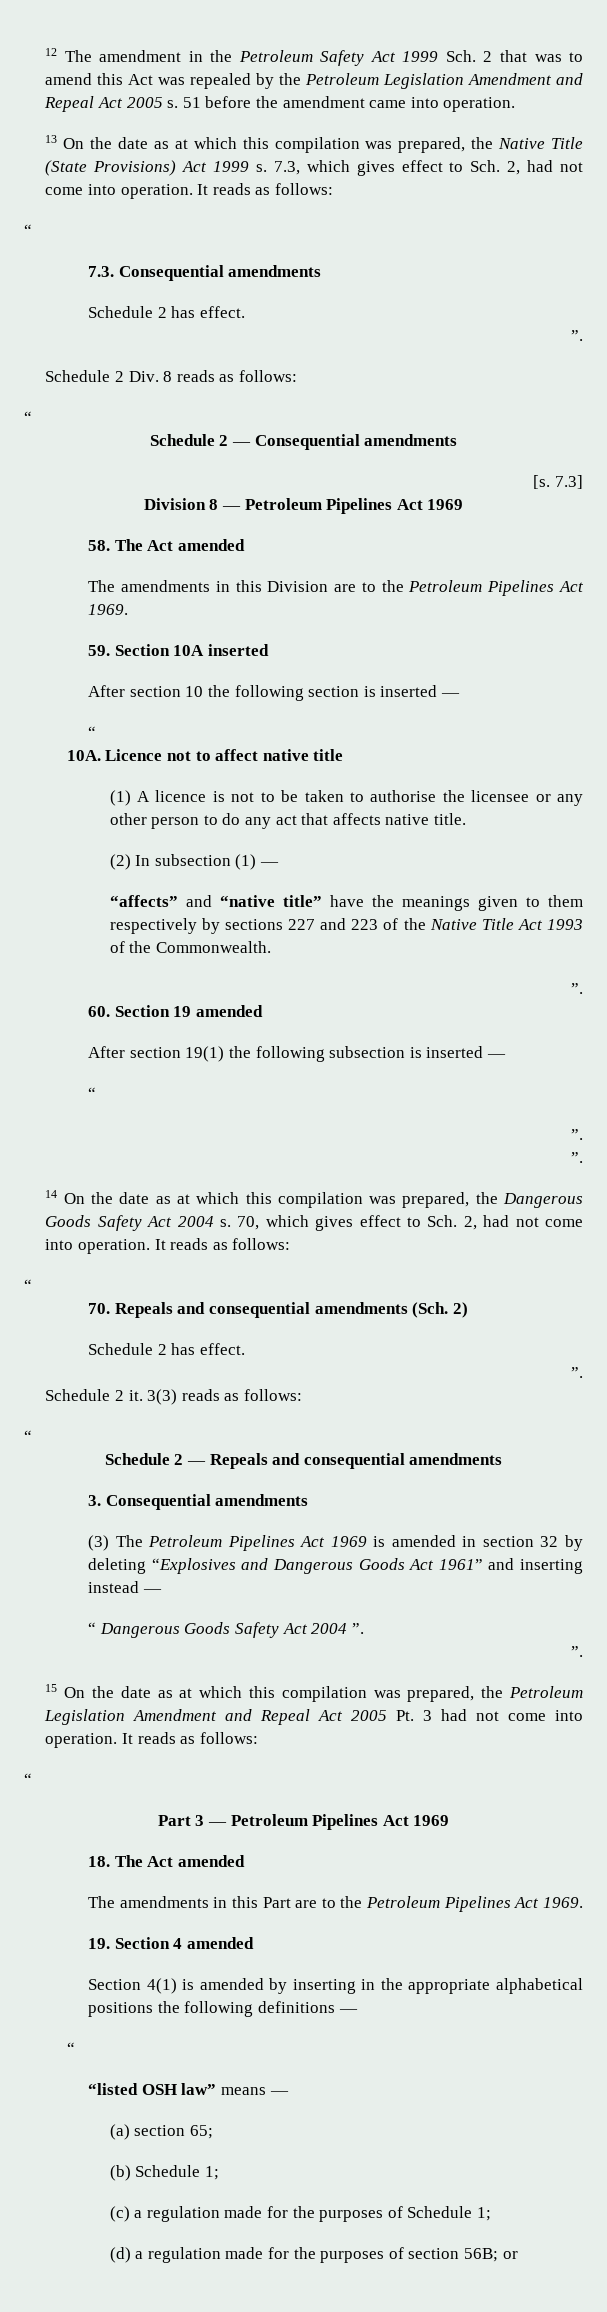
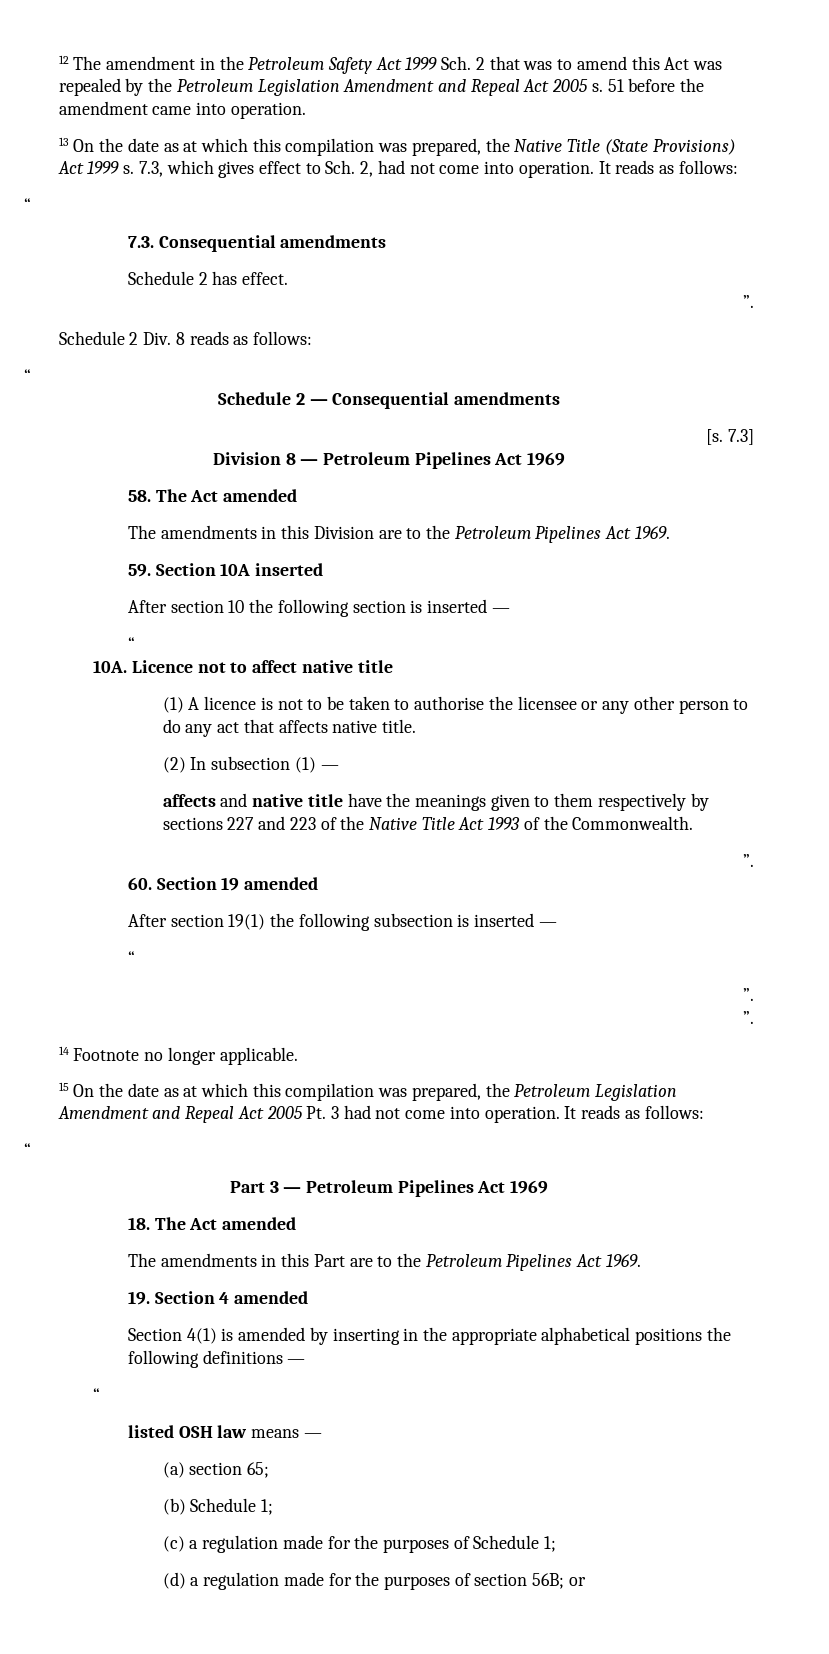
[109,895,322,907] “affects” and “native title” -> [162,793,343,807] affects and native title
[63,1192,583,1208] [45,1215,584,1231] [45,1238,291,1254] [24,1279,32,1291] [88,1302,468,1318] [88,1343,245,1355] [571,1367,583,1378] [45,1389,302,1405] [24,1430,32,1442] [104,1453,503,1469] [88,1494,309,1510] [88,1535,583,1551] [88,1558,583,1574] [88,1581,162,1593] [88,1622,364,1638] [571,1646,583,1657] On the date as at which this compilation was prepared, the Dangerous Goods Safety Act 2004 s. 70, which gives effect to Sch. 2, had not come into operation. It reads as follows: // “ // 70. Repeals and consequential amendments (Sch. 2) // Schedule 2 has effect. // ”. // Schedule 2 it. 3(3) reads as follows: // “ // Schedule 2 — Repeals and consequential amendments // 3. Consequential amendments // (3) The Petroleum Pipelines Act 1969 is amended in section 32 by deleting “Explosives and Dangerous Goods Act 1961” and inserting instead — // “ Dangerous Goods Safety Act 2004 ”. // ”. -> [73,1047,298,1065] Footnote no longer applicable.
[88,2083,217,2095] “listed OSH law” -> [127,1425,248,1438] listed OSH law

